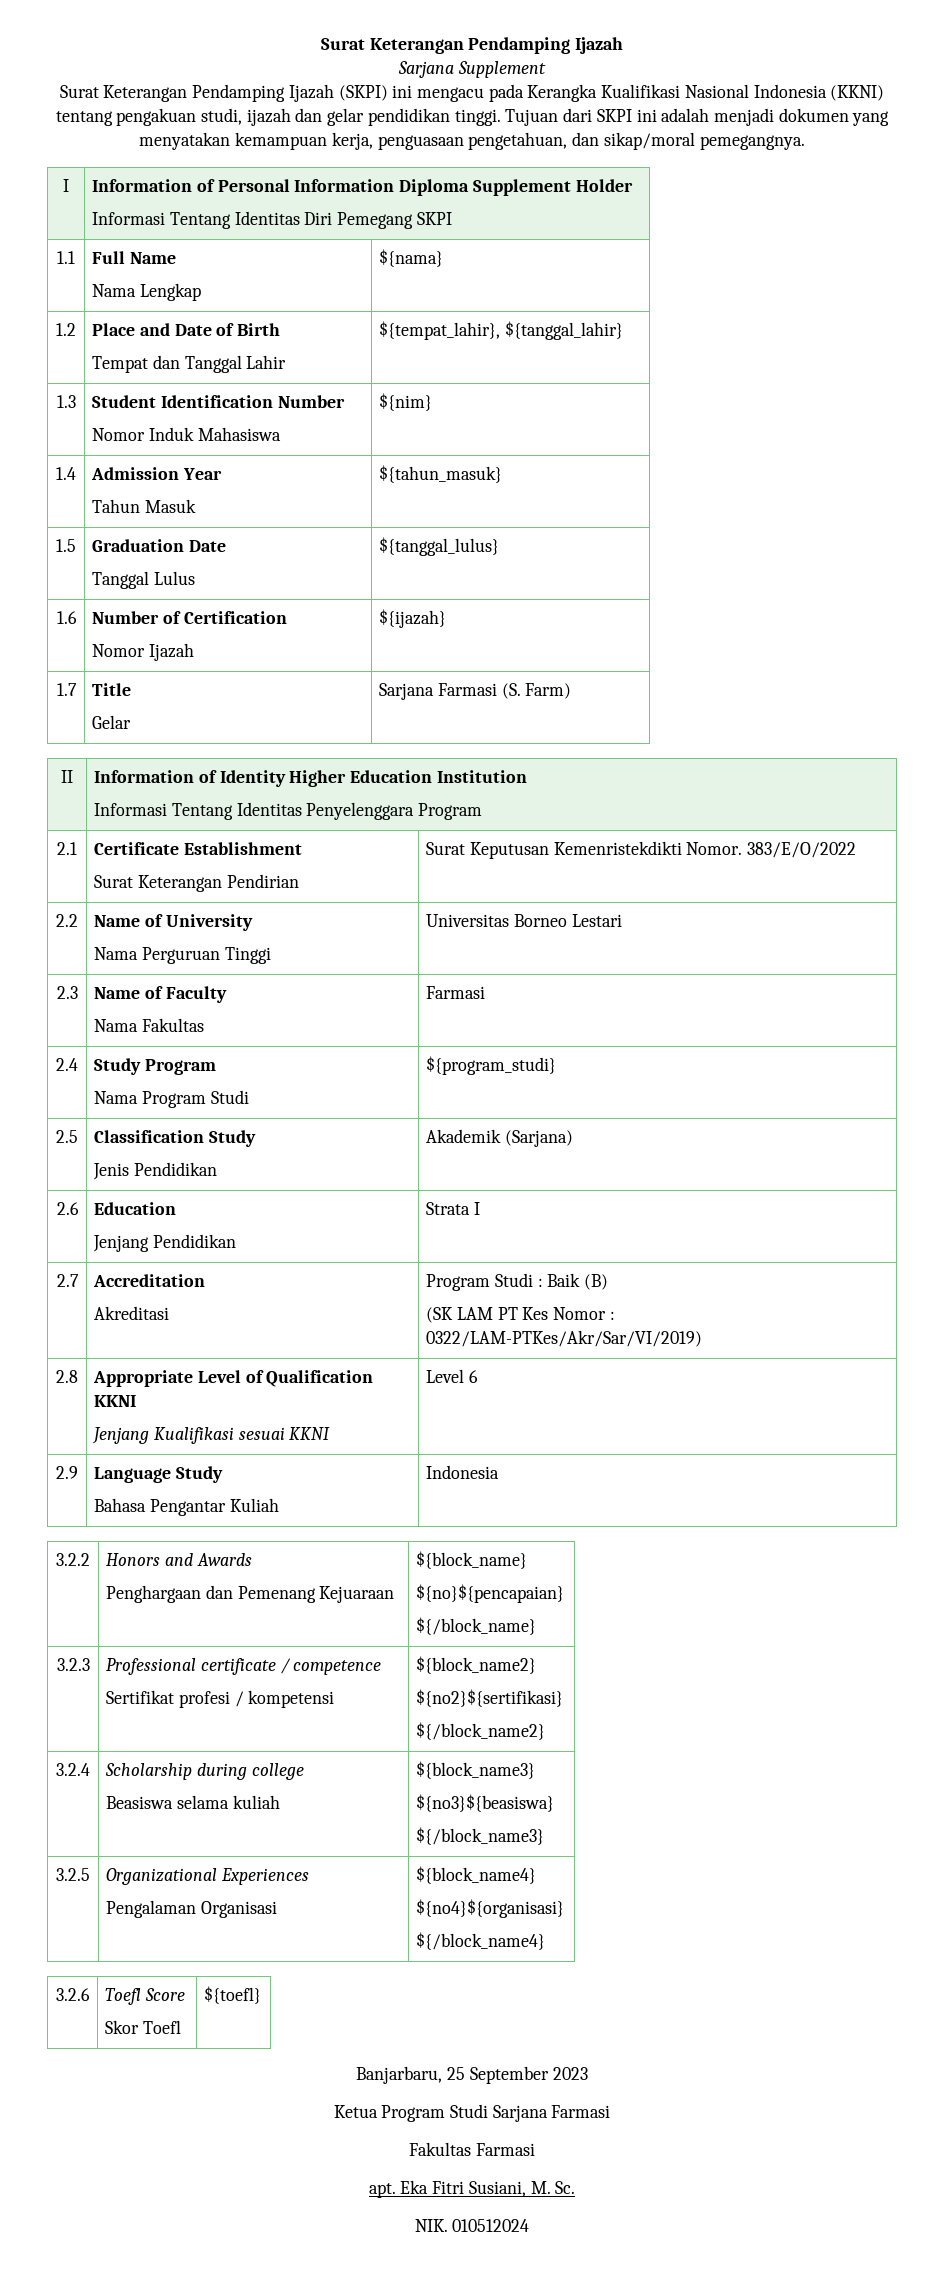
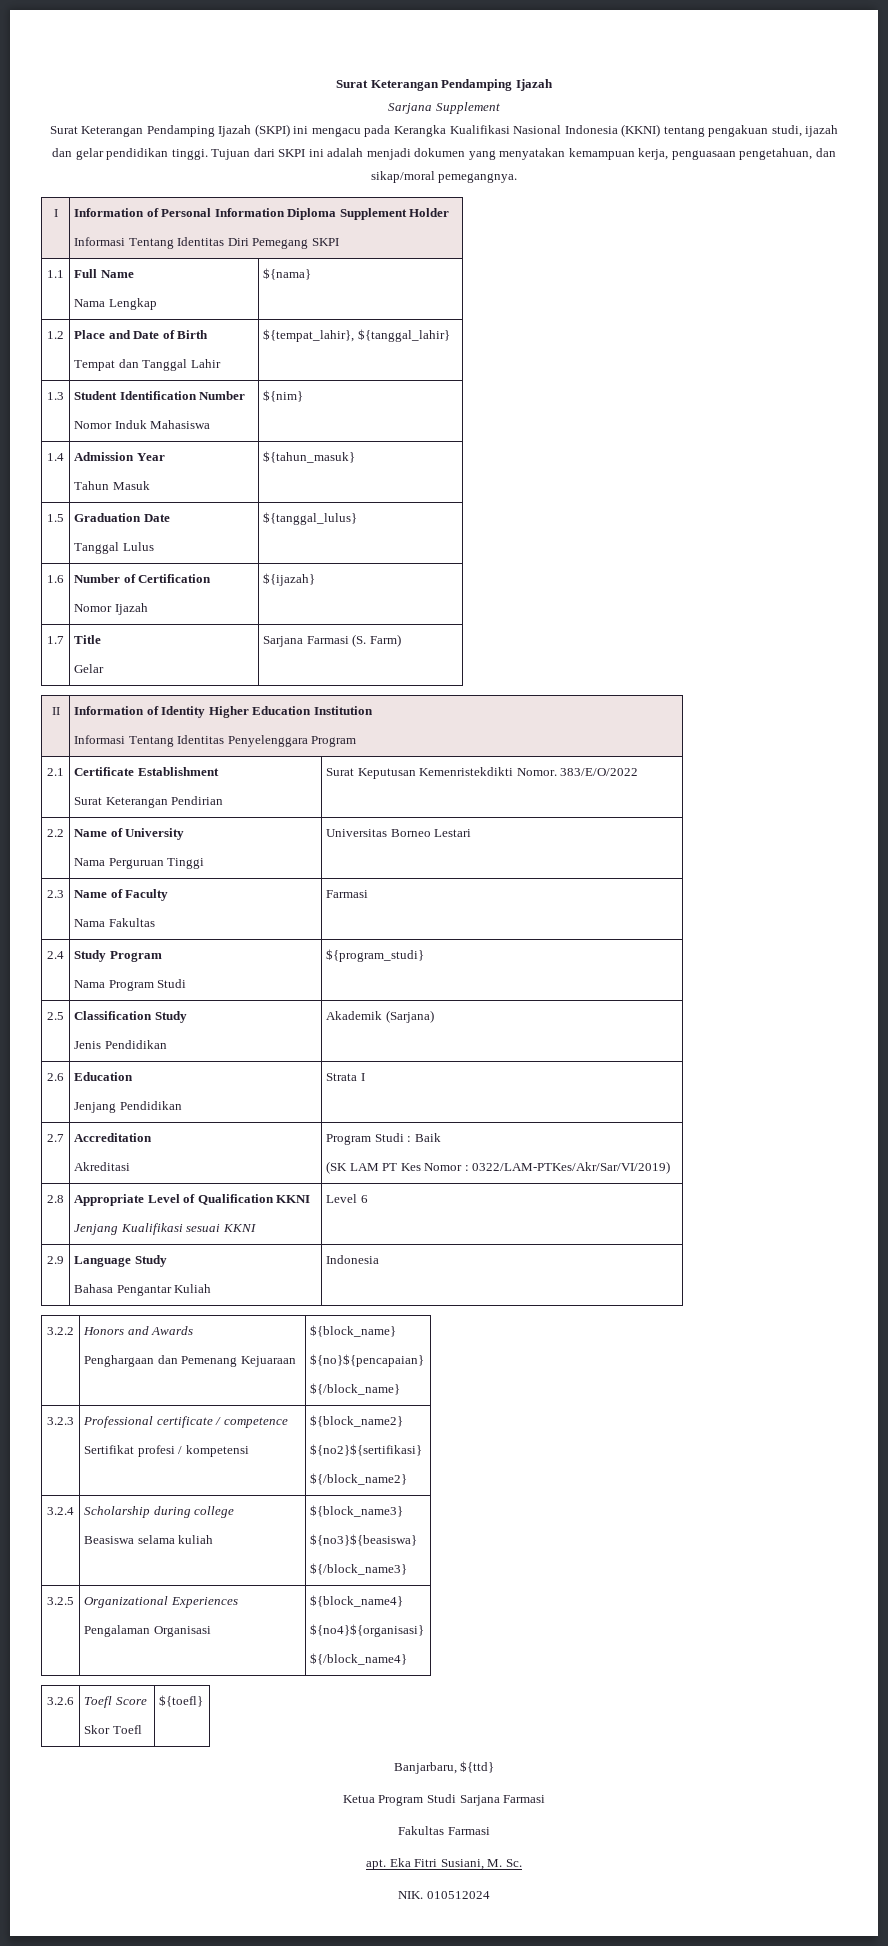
[584,1274,609,1290] (B) -> (441, 1137) none
[447,2066,588,2084] 25 September 2023 -> [460,1761,495,1773] ${ttd}

